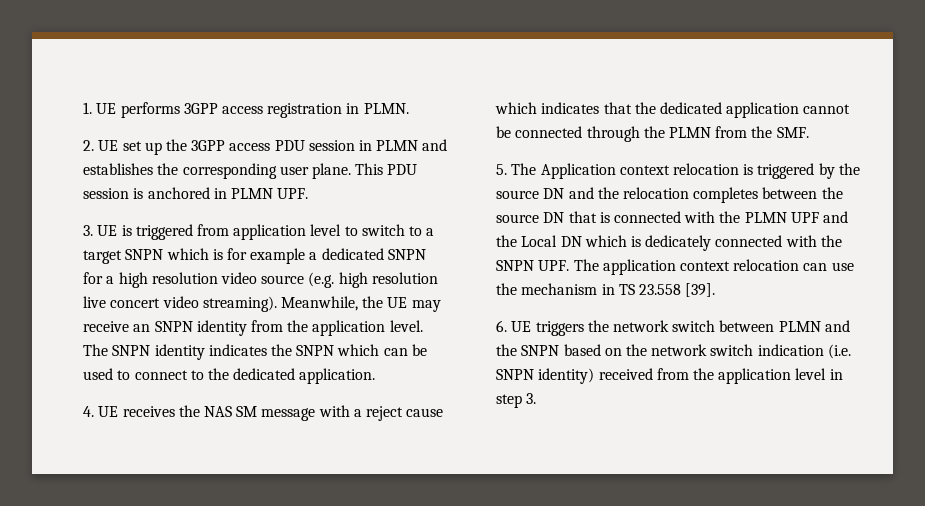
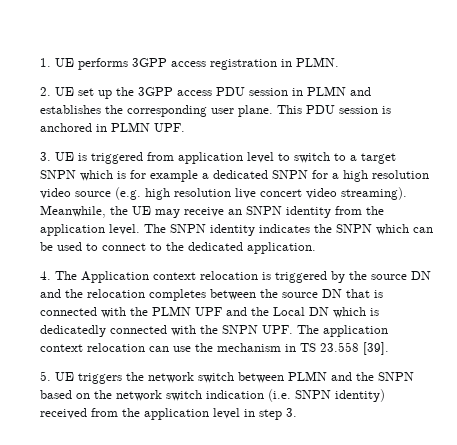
[98,405,444,421] [495,102,851,118] [496,126,809,142] [496,164,508,175] UE receives the NAS SM message with a reject cause which indicates that the dedicated application cannot be connected through the PLMN from the SMF. // 5. -> (51, 275) none
[645,235,712,251] dedicately -> [39,325,106,337] dedicatedly
[496,320,508,332] 6. -> [39,371,51,381] 5.

